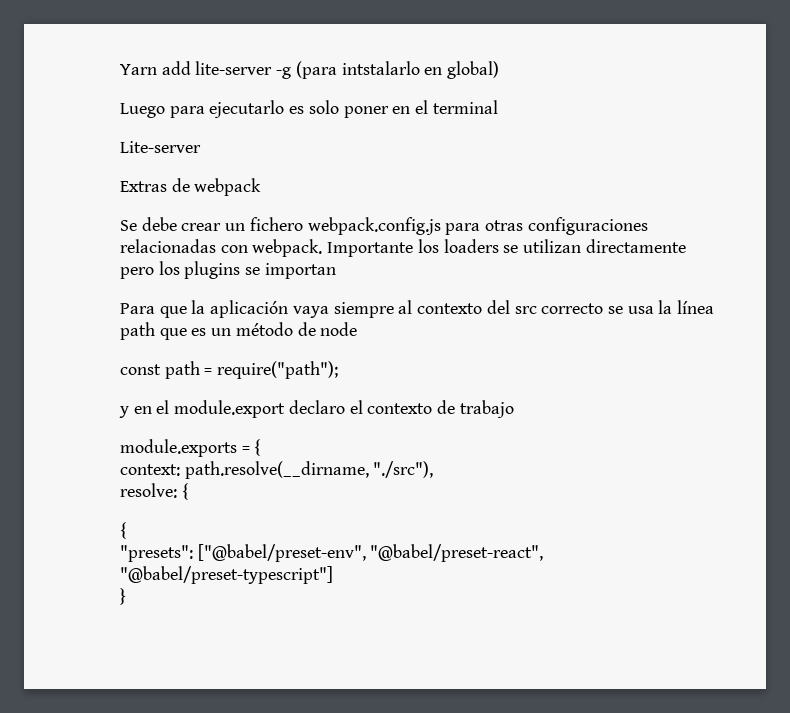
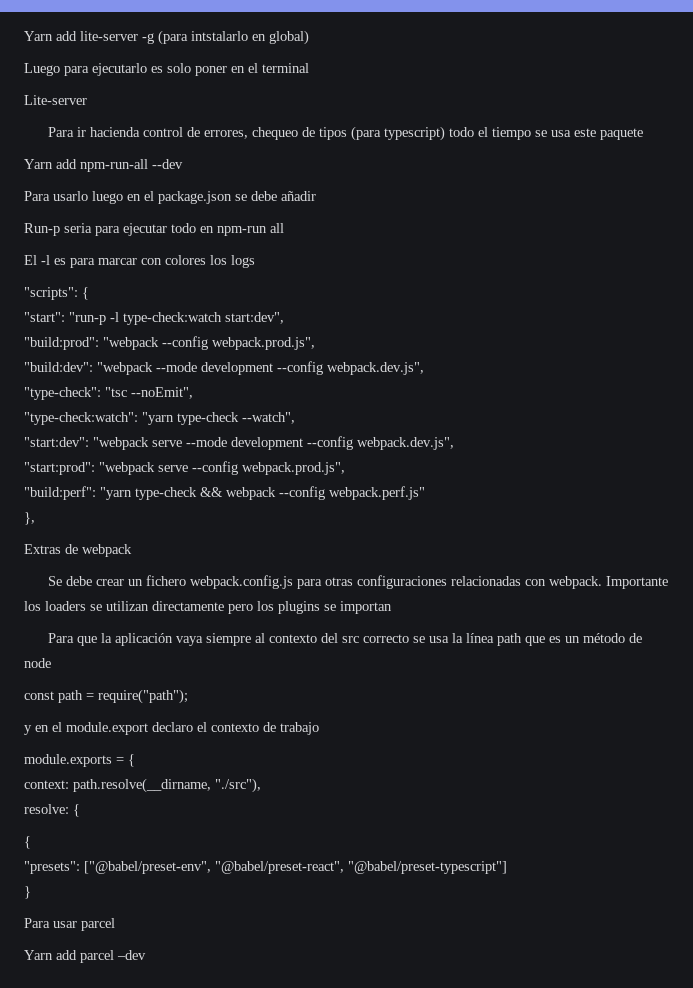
(201, 147) none -> [48,126,644,141] [24,159,183,172] [24,191,316,204] [24,223,284,236] [24,255,255,268] [24,287,89,300] [24,312,284,325] [24,336,315,350] [24,361,424,375] [24,387,193,400] [24,412,295,425] [24,436,454,450] [24,461,345,475] [24,486,425,500] [24,512,35,525] // Para ir hacienda control de errores, chequeo de tipos (para typescript) todo el tiempo se usa este paquete // Yarn add npm-run-all --dev // Para usarlo luego en el package.json se debe añadir // Run-p seria para ejecutar todo en npm-run all // El -l es para marcar con colores los logs // "scripts": { // "start": "run-p -l type-check:watch start:dev", // "build:prod": "webpack --config webpack.prod.js", // "build:dev": "webpack --mode development --config webpack.dev.js", // "type-check": "tsc --noEmit", // "type-check:watch": "yarn type-check --watch", // "start:dev": "webpack serve --mode development --config webpack.dev.js", // "start:prod": "webpack serve --config webpack.prod.js", // "build:perf": "yarn type-check && webpack --config webpack.perf.js" // },
(126, 596) none -> [24,918,115,931] [24,950,146,963] // Para usar parcel // Yarn add parcel –dev

